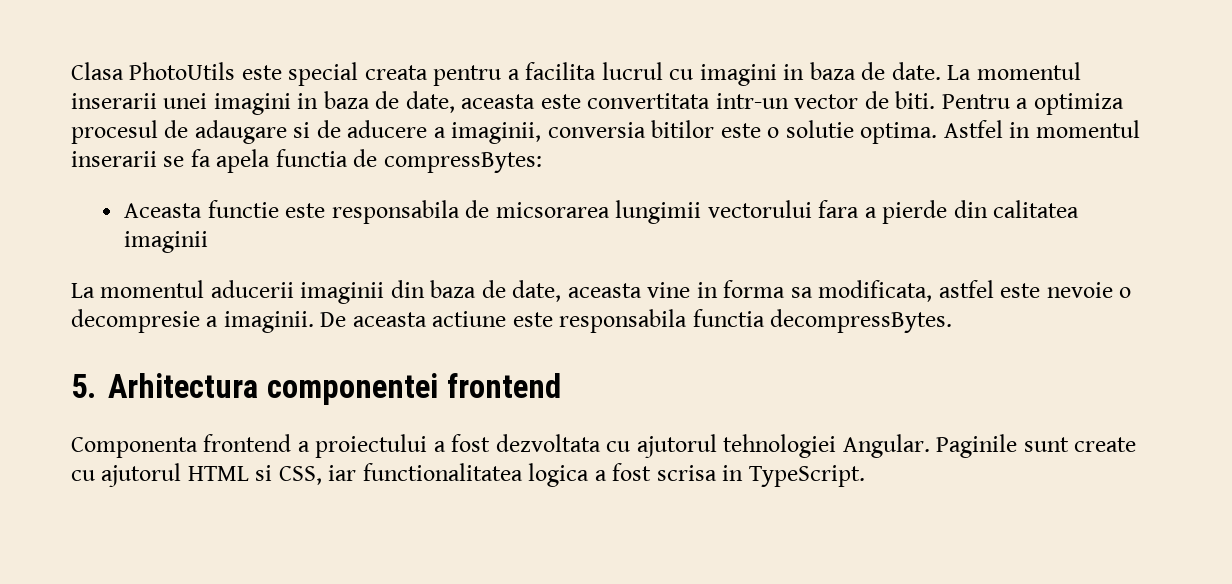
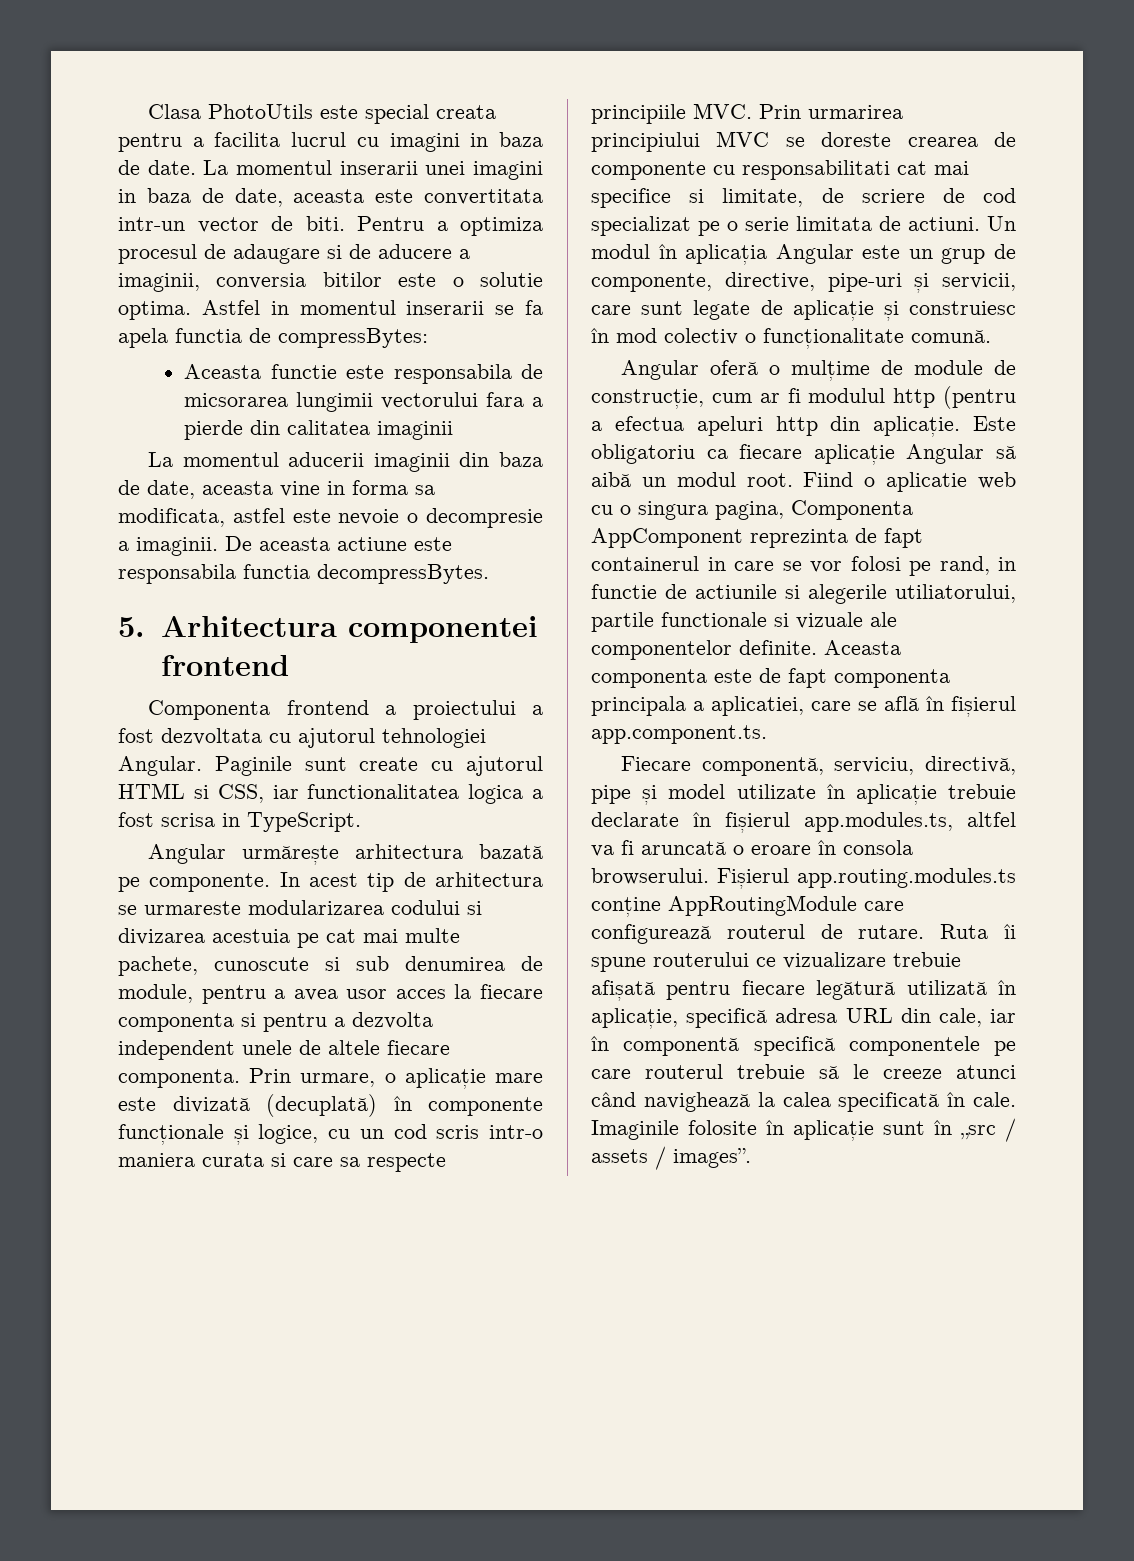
(865, 476) none -> [148,844,543,865] [118,872,543,892] [118,900,482,915] [118,928,460,948] [118,956,543,976] [118,984,543,1004] [118,1012,433,1032] [118,1040,450,1060] [118,1068,543,1089] [118,1094,543,1117] [118,1124,543,1145] [118,1153,446,1172] [591,103,903,124] [591,131,1016,152] [591,160,969,180] [591,188,1016,208] [591,216,1016,236] [591,244,1016,265] [591,272,1016,293] [591,300,1016,321] [591,328,991,349] [621,360,1016,381] [591,386,1016,409] [591,416,1016,437] [591,444,1016,465] [591,472,1016,492] [591,500,913,520] [591,528,923,548] [591,556,1016,576] [591,584,1016,604] [591,612,897,632] [591,640,901,660] [591,668,950,688] [591,696,1016,717] [591,725,767,744] [621,756,1016,776] [591,784,1016,805] [591,812,1016,833] [591,840,913,857] [591,868,1016,889] [591,895,904,917] [591,924,1016,944] [591,952,961,972] [591,980,1016,1001] [591,1008,1016,1029] [591,1036,1016,1056] [591,1064,1016,1079] [591,1092,1016,1112] [591,1118,1016,1142] [591,1146,751,1170] // Angular urmărește arhitectura bazată pe componente. In acest tip de arhitectura se urmareste modularizarea codului si divizarea acestuia pe cat mai multe pachete, cunoscute si sub denumirea de module, pentru a avea usor acces la fiecare componenta si pentru a dezvolta independent unele de altele fiecare componenta. Prin urmare, o aplicație mare este divizată (decuplată) în componente funcționale și logice, cu un cod scris intr-o maniera curata si care sa respecte principiile MVC. Prin urmarirea principiului MVC se doreste crearea de componente cu responsabilitati cat mai specifice si limitate, de scriere de cod specializat pe o serie limitata de actiuni. Un modul în aplicația Angular este un grup de componente, directive, pipe-uri și servicii, care sunt legate de aplicație și construiesc în mod colectiv o funcționalitate comună. // Angular oferă o mulțime de module de construcție, cum ar fi modulul http (pentru a efectua apeluri http din aplicație. Este obligatoriu ca fiecare aplicație Angular să aibă un modul root. Fiind o aplicatie web cu o singura pagina, Componenta AppComponent reprezinta de fapt containerul in care se vor folosi pe rand, in functie de actiunile si alegerile utiliatorului, partile functionale si vizuale ale componentelor definite. Aceasta componenta este de fapt componenta principala a aplicatiei, care se află în fișierul app.component.ts. // Fiecare componentă, serviciu, directivă, pipe și model utilizate în aplicație trebuie declarate în fișierul app.modules.ts, altfel va fi aruncată o eroare în consola browserului. Fișierul app.routing.modules.ts conține AppRoutingModule care configurează routerul de rutare. Ruta îi spune routerului ce vizualizare trebuie afișată pentru fiecare legătură utilizată în aplicație, specifică adresa URL din cale, iar în componentă specifică componentele pe care routerul trebuie să le creeze atunci când navighează la calea specificată în cale. Imaginile folosite în aplicație sunt în „src / assets / images”.

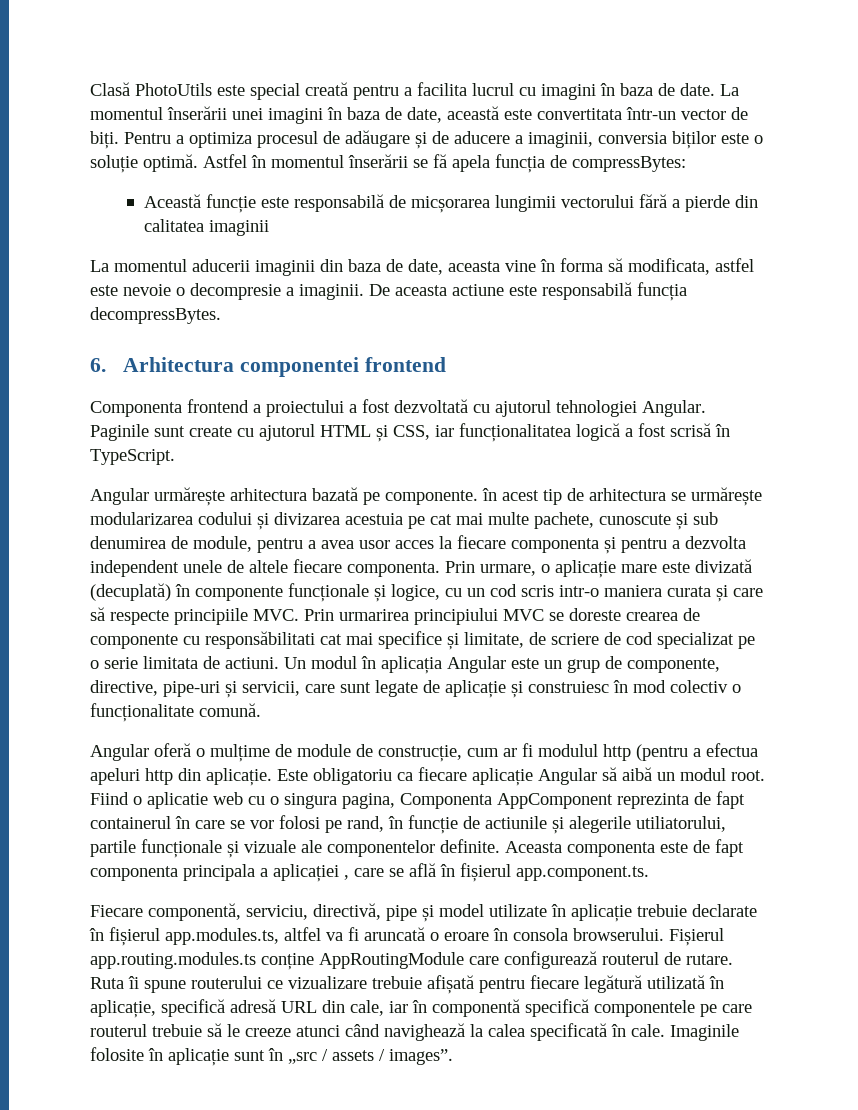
[148,104,202,119] Clasa -> [90,82,130,96] Clasă
[436,105,497,119] creata -> [305,82,348,96] creată
[470,133,489,147] in -> [600,83,615,96] în
[339,161,418,175] inserarii -> [167,106,227,120] înserării
[118,188,365,207] in baza de date, aceasta -> [327,106,499,123] în baza de date, această
[118,217,185,231] intr-un -> [626,107,676,120] într-un
[305,216,345,231] biti. -> [90,131,119,149] biți.
[233,244,342,264] adaugare si -> [345,130,427,149] adăugare și
[322,272,382,287] bitilor -> [672,131,716,149] biților
[479,272,543,287] [118,300,543,320] [118,328,428,348] [184,364,543,384] [184,393,289,407] solutie optima. Astfel in momentul inserarii se fa apela functia de compressBytes: // Aceasta functie este responsabila de micsorarea -> [90,154,686,173] [143,194,490,213] soluție optimă. Astfel în momentul înserării se fă apela funcția de compressBytes: // Această funcție este responsabilă de micșorarea
[486,392,525,407] fara -> [638,194,667,208] fără
[327,480,435,495] in forma sa -> [540,258,623,272] în forma să
[118,564,310,584] responsabila functia -> [542,282,687,301] responsabilă funcția
[118,617,145,637] 5. -> [90,358,106,372] 6.
[161,728,262,745] dezvoltata -> [394,399,468,413] dezvoltată
[193,785,209,799] si -> [376,425,388,442] și
[307,784,543,804] [118,812,240,827] functionalitatea logica a fost scrisa in -> [459,423,730,442] funcționalitatea logică a fost scrisă în
[279,872,300,887] In -> [482,488,497,501] în
[144,901,241,915] urmareste -> [691,487,762,506] urmărește
[467,901,482,915] si -> [257,513,269,530] și
[325,957,340,971] si -> [676,513,688,530] și
[241,1013,256,1027] si -> [604,537,616,554] și
[271,1153,360,1167] si care sa -> [716,585,763,602] [90,607,105,621] și care să
[742,160,890,180] responsabilitati -> [205,631,315,649] responsăbilitati
[689,189,705,203] si -> [447,633,459,650] și
[707,557,726,571] in -> [175,816,190,829] în
[998,557,1016,571] [591,584,657,599] in functie -> [388,815,458,834] în funcție
[785,585,800,599] si -> [552,817,564,834] și
[661,612,789,627] functionale si -> [141,839,239,858] funcționale și
[711,696,804,716] aplicatiei, -> [273,864,349,882] aplicației ,
[775,1008,838,1023] adresa -> [230,999,276,1013] adresă

